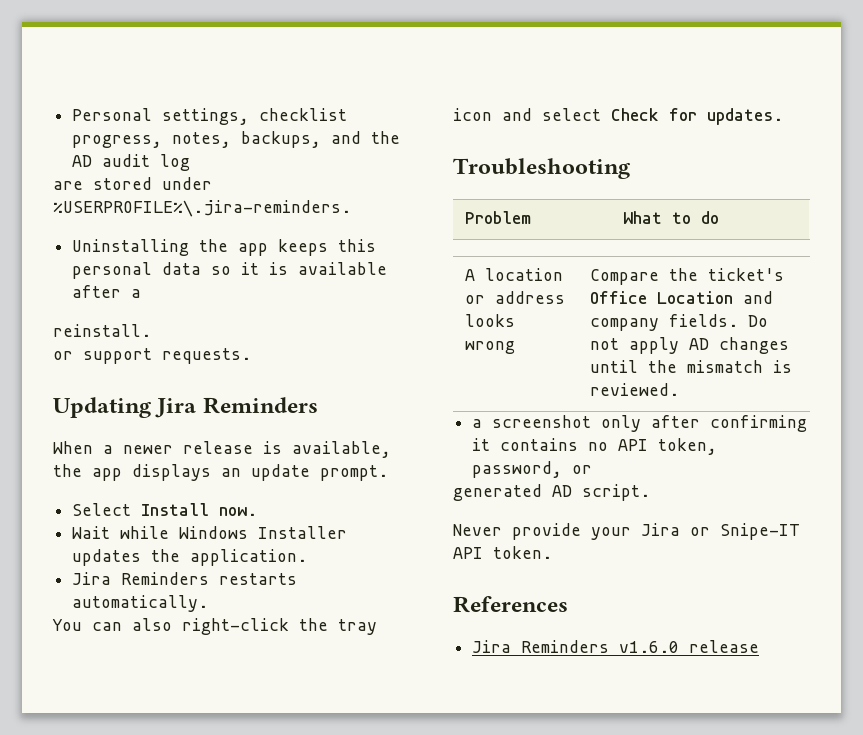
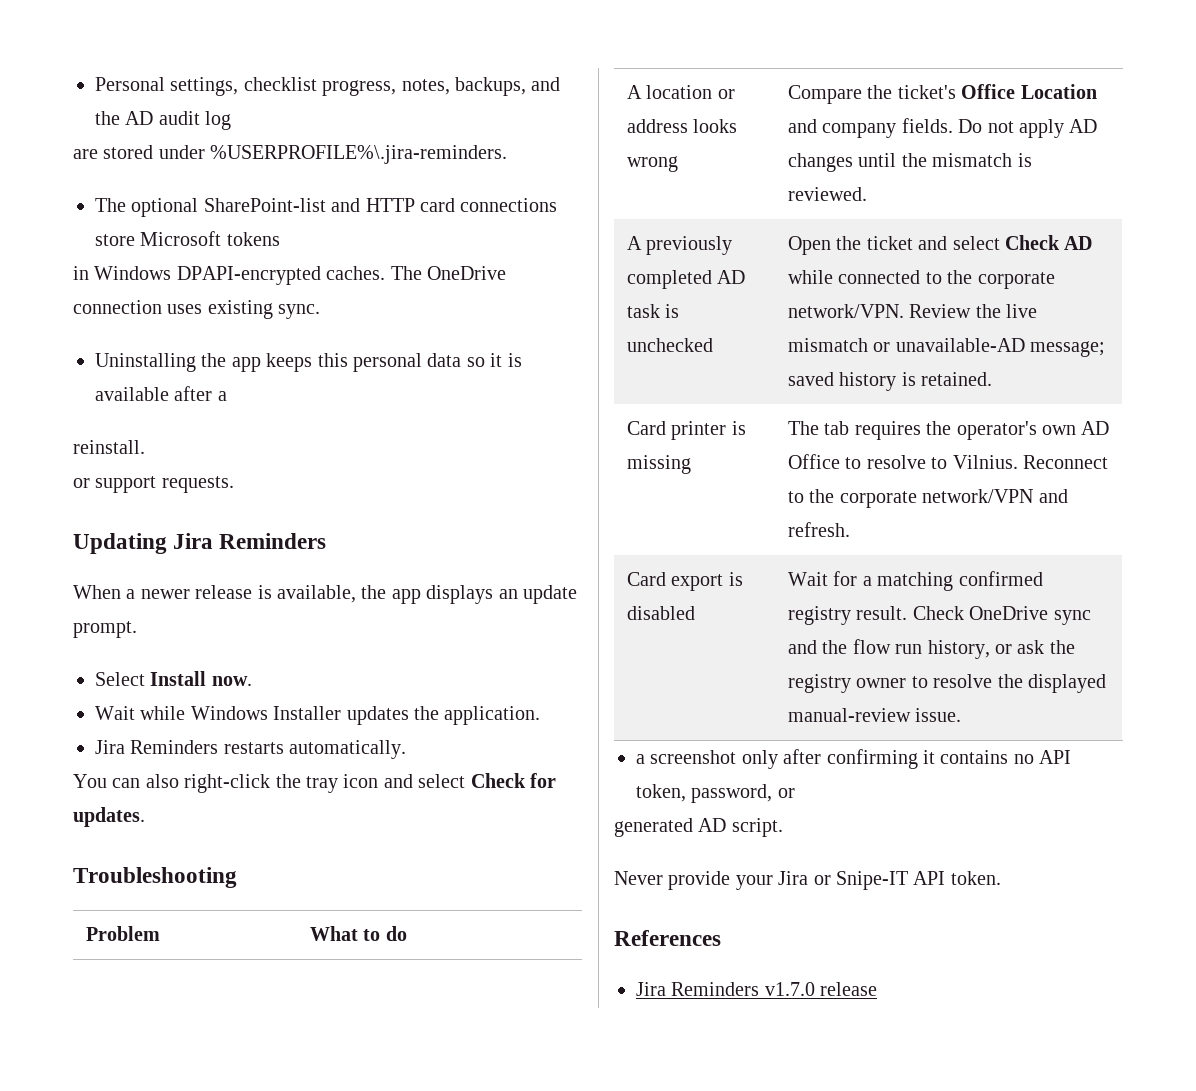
(351, 208) none -> [95,198,558,217] [95,231,280,246] [73,266,506,285] [73,300,321,319] // The optional SharePoint-list and HTTP card connections store Microsoft tokens // in Windows DPAPI-encrypted caches. The OneDrive connection uses existing sync.
(679, 389) none -> [626,236,733,255] [626,270,746,289] [626,304,680,318] [626,338,713,352] [787,235,1093,255] [787,270,1055,289] [787,304,1038,318] [787,338,1106,357] [787,372,993,391] [626,421,746,440] [626,455,691,474] [787,421,1110,440] [787,454,1108,469] [787,489,1068,508] [787,522,850,537] [626,572,743,591] [626,606,695,620] [787,571,1043,591] [787,606,1091,625] [787,639,1075,659] [787,674,1106,693] [787,708,962,722] // A previously completed AD task is unchecked | Open the ticket and select Check AD while connected to the corporate network/VPN. Review the live mismatch or unavailable-AD message; saved history is retained. // Card printer is missing | The tab requires the operator's own AD Office to resolve to Vilnius. Reconnect to the corporate network/VPN and refresh. // Card export is disabled | Wait for a matching confirmed registry result. Check OneDrive sync and the flow run history, or ask the registry owner to resolve the displayed manual-review issue.
[619,641,680,653] v1.6.0 -> [764,982,815,996] v1.7.0

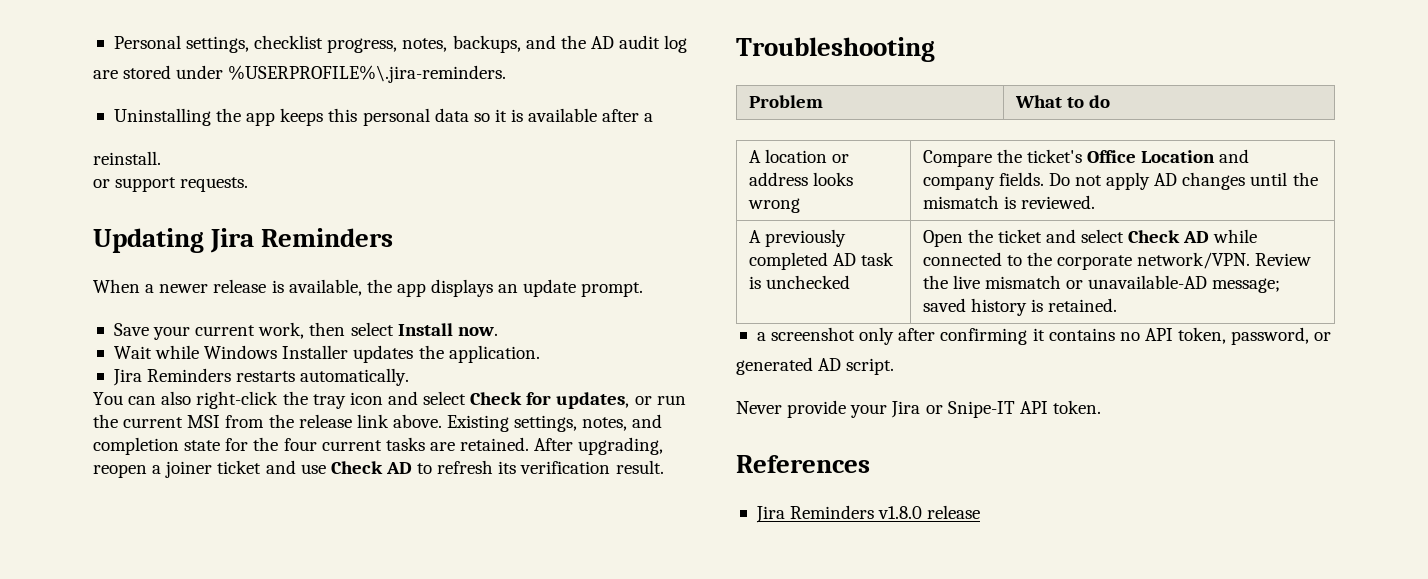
[95,198,558,217] [95,231,280,246] [73,266,506,285] [73,300,321,319] // The optional SharePoint-list and HTTP card connections store Microsoft tokens // in Windows DPAPI-encrypted caches. The OneDrive connection uses existing sync. -> (507, 74) none
[95,672,145,686] Select -> [113,322,394,340] Save your current work, then select
[73,807,145,827] updates. -> [556,392,686,409] [93,414,663,432] [93,437,664,455] [93,460,664,478] updates, or run the current MSI from the release link above. Existing settings, notes, and completion state for the four current tasks are retained. After upgrading, reopen a joiner ticket and use Check AD to refresh its verification result.
[626,421,746,440] [626,455,691,474] [787,421,1110,440] [787,454,1108,469] [787,489,1068,508] [787,522,850,537] [626,572,743,591] [626,606,695,620] [787,571,1043,591] [787,606,1091,625] [787,639,1075,659] [787,674,1106,693] [787,708,962,722] // Card printer is missing | The tab requires the operator's own AD Office to resolve to Vilnius. Reconnect to the corporate network/VPN and refresh. // Card export is disabled | Wait for a matching confirmed registry result. Check OneDrive sync and the flow run history, or ask the registry owner to resolve the displayed manual-review issue. -> (1117, 305) none
[764,982,815,996] v1.7.0 -> [878,506,923,519] v1.8.0

